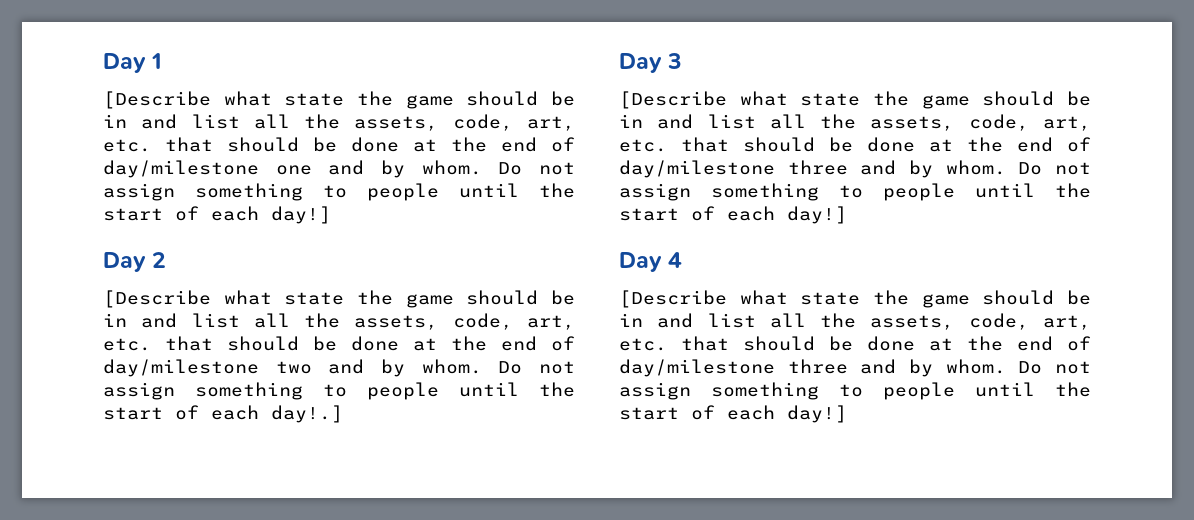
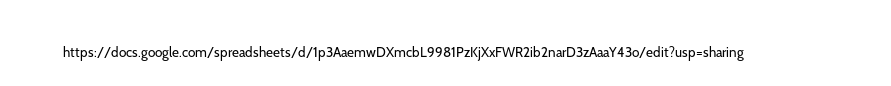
[103,53,163,73] [103,91,575,109] [103,114,575,131] [103,137,575,152] [103,160,575,178] [103,183,575,201] [103,206,331,224] [103,252,167,272] [103,290,575,308] [103,313,575,330] [103,336,575,351] [103,359,575,377] [103,382,575,400] [103,405,343,423] [619,53,683,73] [619,91,1091,109] [619,114,1091,131] [619,137,1091,152] [619,160,1091,178] [619,183,1091,201] [619,206,847,224] [619,252,683,272] [619,290,1091,308] [619,313,1091,330] [619,336,1091,351] [619,359,1091,377] [619,382,1091,400] [619,405,847,423] Day 1 // [Describe what state the game should be in and list all the assets, code, art, etc. that should be done at the end of day/milestone one and by whom. Do not assign something to people until the start of each day!] // Day 2 // [Describe what state the game should be in and list all the assets, code, art, etc. that should be done at the end of day/milestone two and by whom. Do not assign something to people until the start of each day!.] // Day 3 // [Describe what state the game should be in and list all the assets, code, art, etc. that should be done at the end of day/milestone three and by whom. Do not assign something to people until the start of each day!] // Day 4 // [Describe what state the game should be in and list all the assets, code, art, etc. that should be done at the end of day/milestone three and by whom. Do not assign something to people until the start of each day!] -> [63,46,744,61] https://docs.google.com/spreadsheets/d/1p3AaemwDXmcbL9981PzKjXxFWR2ib2narD3zAaaY43o/edit?usp=sharing

